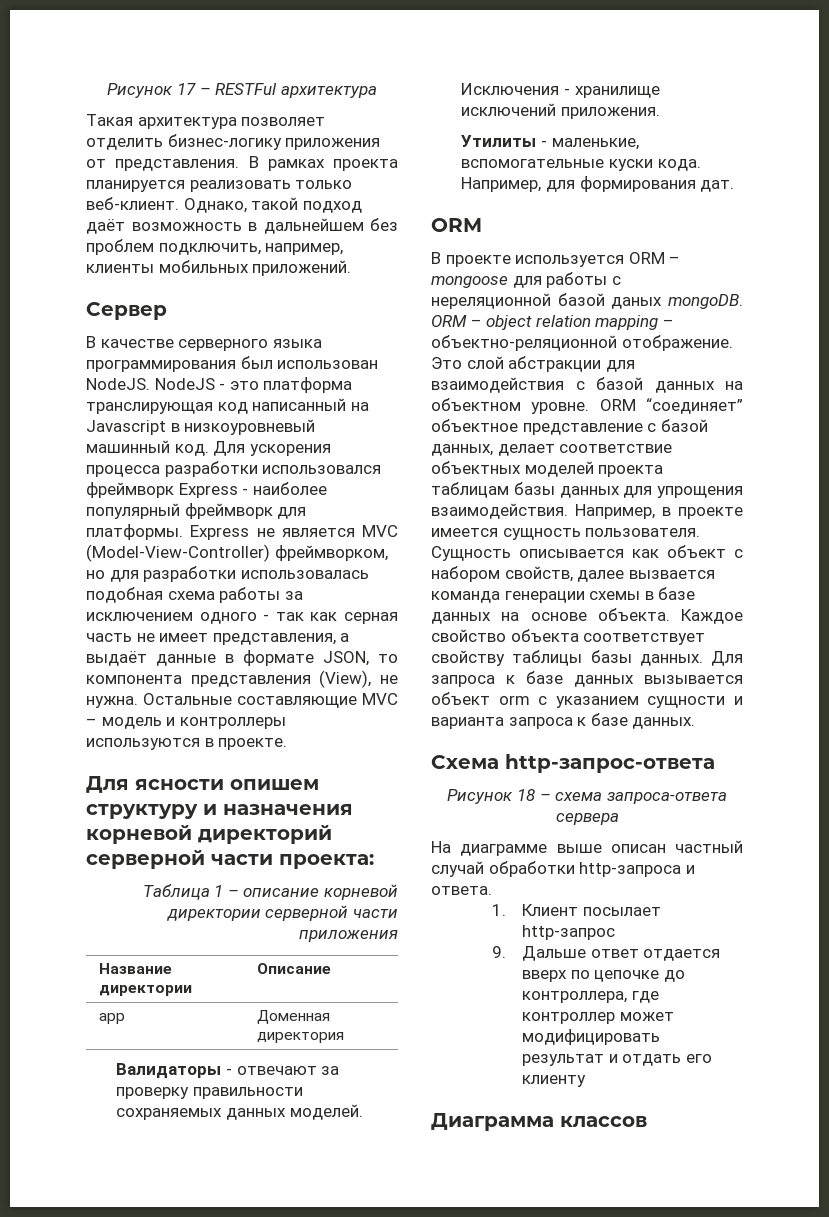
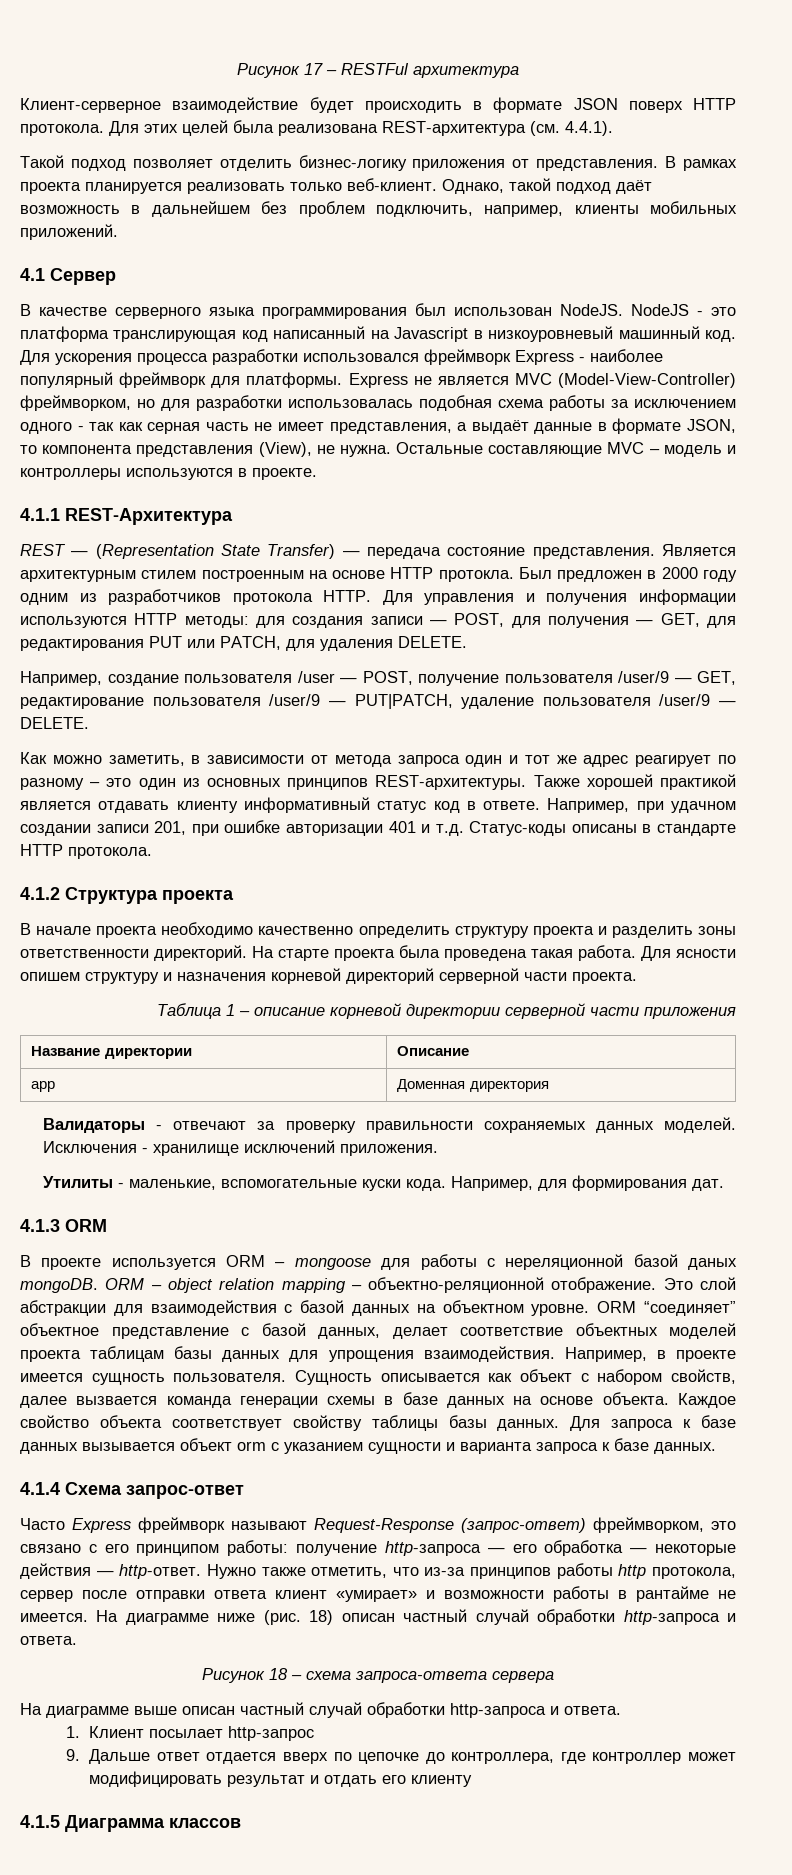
[86,114,237,129] Такая архитектура -> [20,97,736,113] [20,120,613,136] [20,155,126,171] Клиент-серверное взаимодействие будет происходить в формате JSON поверх HTTP протокола. Для этих целей была реализована REST-архитектура (см. 4.4.1). // Такой подход
(352, 268) none -> [20,268,45,281] 4.1
(288, 744) none -> [20,508,233,525] [20,544,736,559] [20,567,737,582] [20,589,736,605] [20,613,736,628] [20,636,467,651] [20,671,736,686] [20,694,736,709] [20,717,89,729] [20,752,737,767] [20,774,737,790] [20,797,736,813] [20,820,737,836] [20,844,152,859] [20,887,234,904] [20,922,737,938] [20,945,636,961] 4.1.1 REST-Архитектура // REST — (Representation State Transfer) — передача состояние представления. Является архитектурным стилем построенным на основе HTTP протокла. Был предложен в 2000 году одним из разработчиков протокола HTTP. Для управления и получения информации используются HTTP методы: для создания записи — POST, для получения — GET, для редактирования PUT или PATCH, для удаления DELETE. // Например, создание пользователя /user — POST, получение пользователя /user/9 — GET, редактирование пользователя /user/9 — PUT|PATCH, удаление пользователя /user/9 — DELETE. // Как можно заметить, в зависимости от метода запроса один и тот же адрес реагирует по разному – это один из основных принципов REST-архитектуры. Также хорошей практикой является отдавать клиенту информативный статус код в ответе. Например, при удачном создании записи 201, при ошибке авторизации 401 и т.д. Статус-коды описаны в стандарте HTTP протокола. // 4.1.2 Структура проекта // В начале проекта необходимо качественно определить структуру проекта и разделить зоны ответственности директорий. На старте проекта была проведена такая работа.
[279,854,374,869] проекта: -> [572,972,637,984] проекта.
(735, 186) none -> [20,1219,60,1232] 4.1.3
[431,754,715,773] Схема http-запрос-ответа -> [20,1482,244,1499] [20,1517,736,1533] [20,1540,737,1556] [20,1563,736,1579] [20,1586,736,1602] [20,1609,737,1625] [20,1636,77,1645] 4.1.4 Схема запрос-ответ // Часто Express фреймворк называют Request-Response (запрос-ответ) фреймворком, это связано с его принципом работы: получение http-запроса — его обработка — некоторые действия — http-ответ. Нужно также отметить, что из-за принципов работы http протокола, сервер после отправки ответа клиент «умирает» и возможности работы в рантайме не имеется. На диаграмме ниже (рис. 18) описан частный случай обработки http-запроса и ответа.
(587, 1081) none -> [20,1815,60,1828] 4.1.5

